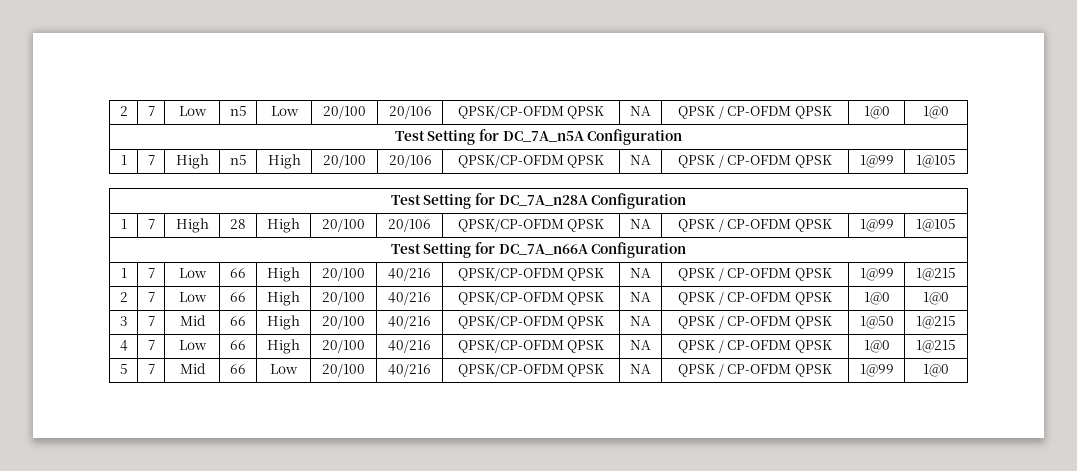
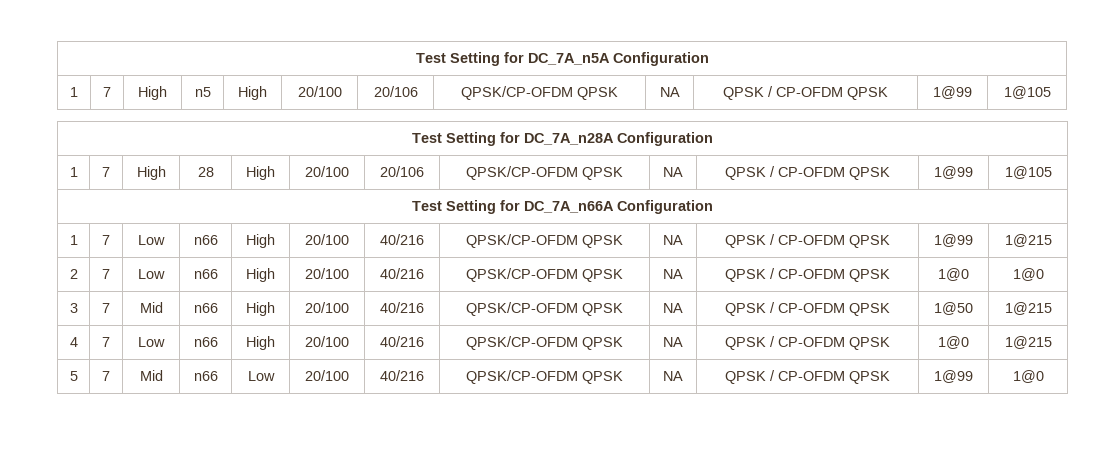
[119,106,128,116] [147,106,155,116] [178,106,207,116] [229,106,247,116] [270,106,299,116] [323,106,366,119] [388,106,432,119] [457,106,605,119] [630,106,651,116] [678,106,832,119] [863,106,890,119] [923,106,949,119] 2 | 7 | Low | n5 | Low | 20/100 | 20/106 | QPSK/CP-OFDM QPSK | NA | QPSK / CP-OFDM QPSK | 1@0 | 1@0 // -> (415, 58) none
[230,268,246,278] 66 -> [193,235,218,245] n66
[230,292,246,302] 66 -> [193,269,218,279] n66
[230,316,246,326] 66 -> [193,303,218,313] n66
[230,340,246,350] 66 -> [193,337,218,347] n66
[230,364,246,374] 66 -> [193,371,218,381] n66

